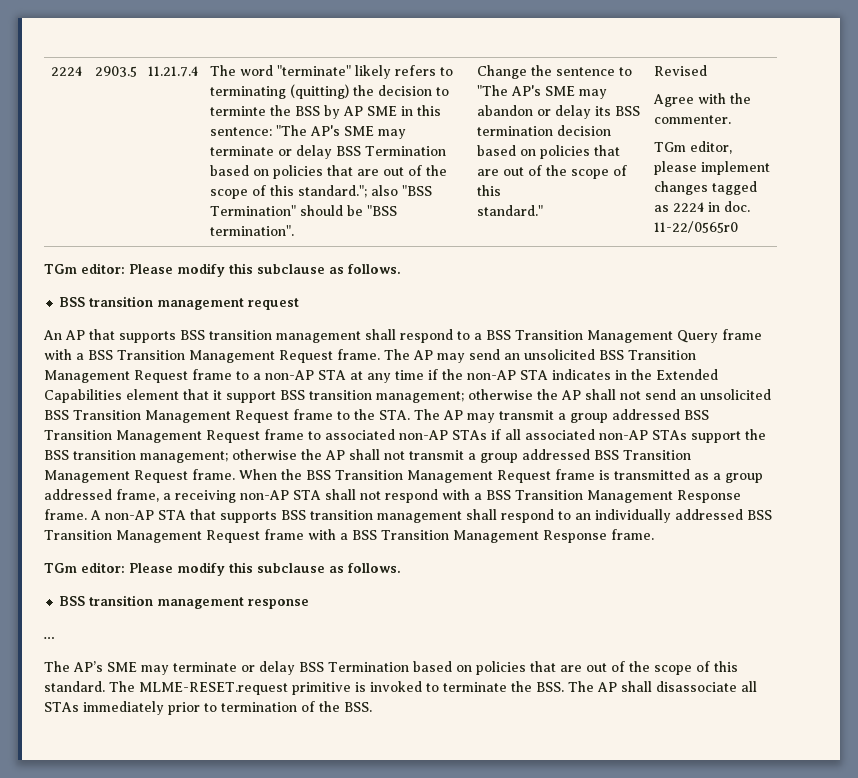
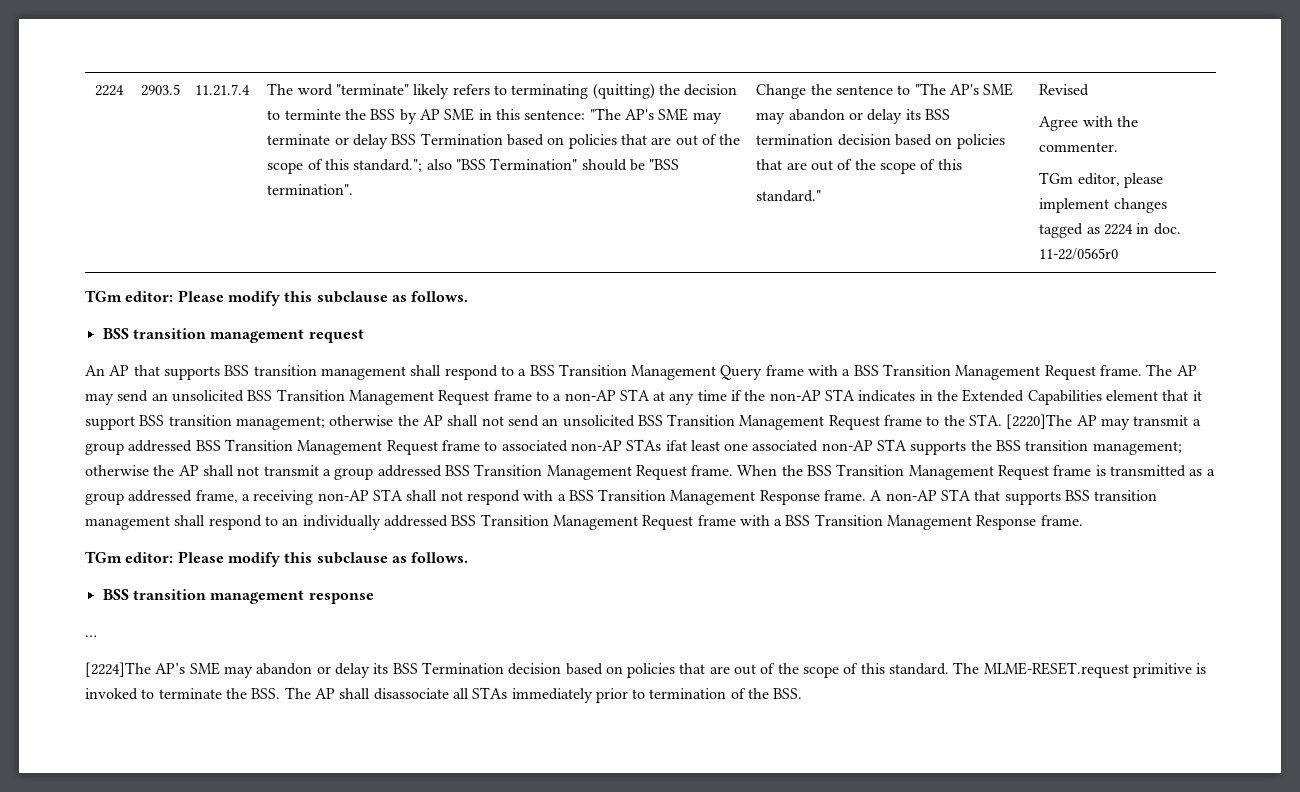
[414,409,440,420] The -> [1006,414,1073,429] [2220]The
[491,429,741,443] if all associated non-AP STAs support -> [665,439,967,455] ifat least one associated non-AP STA supports
[44,661,409,675] The AP’s SME may terminate or delay BSS Termination -> [85,662,562,678] [2224]The AP’s SME may abandon or delay its BSS Termination decision

